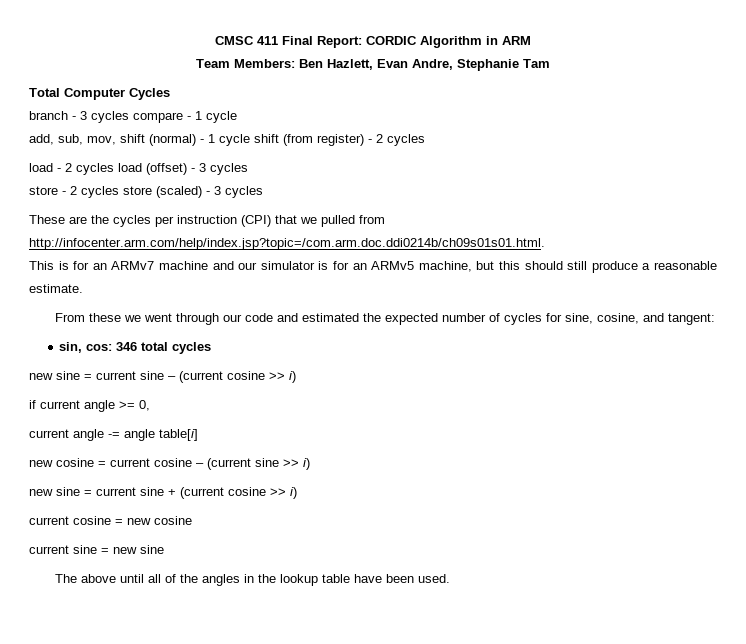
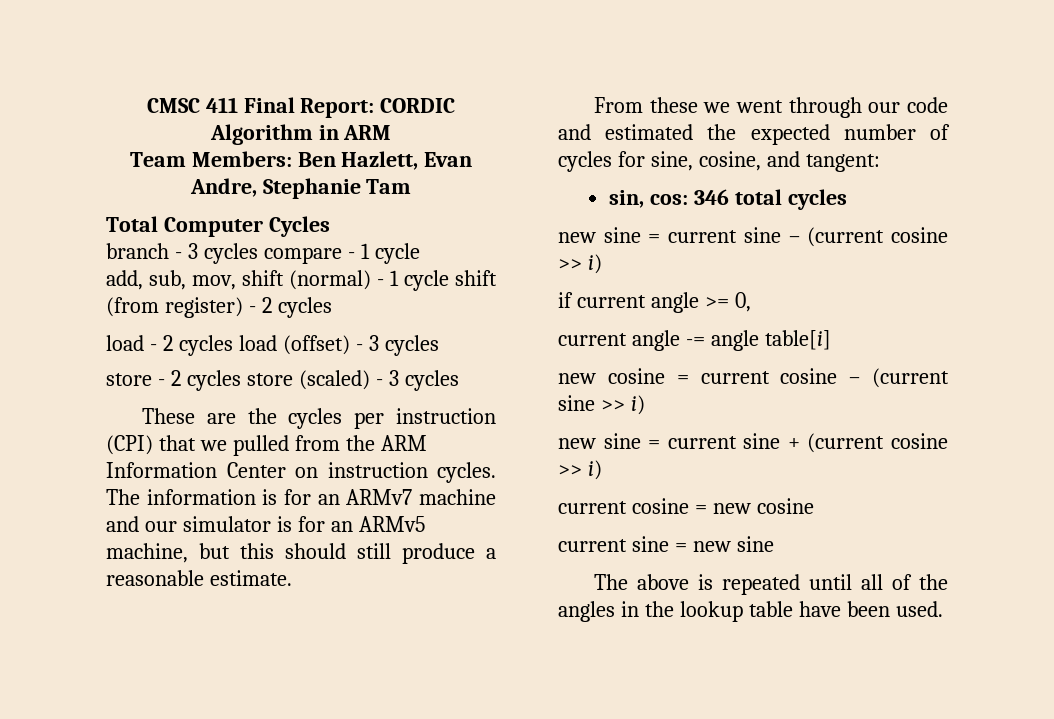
[29,238,545,250] [29,261,54,270] http://infocenter.arm.com/help/index.jsp?topic=/com.arm.doc.ddi0214b/ch09s01s01.html. // This -> [345,435,427,451] [106,462,496,483] [106,489,256,505] the ARM Information Center on instruction cycles. The information
(116, 578) none -> [698,574,801,595] is repeated

